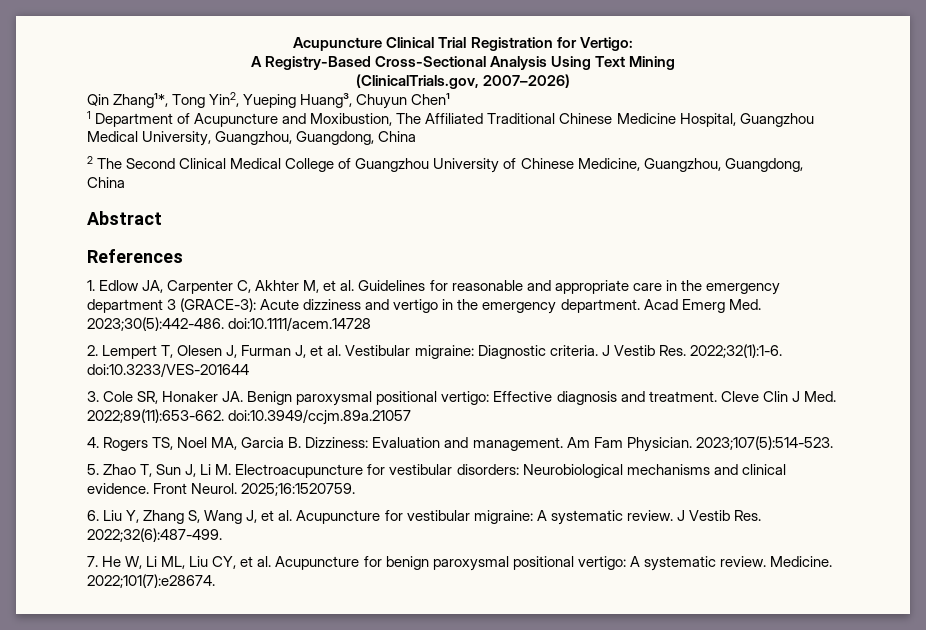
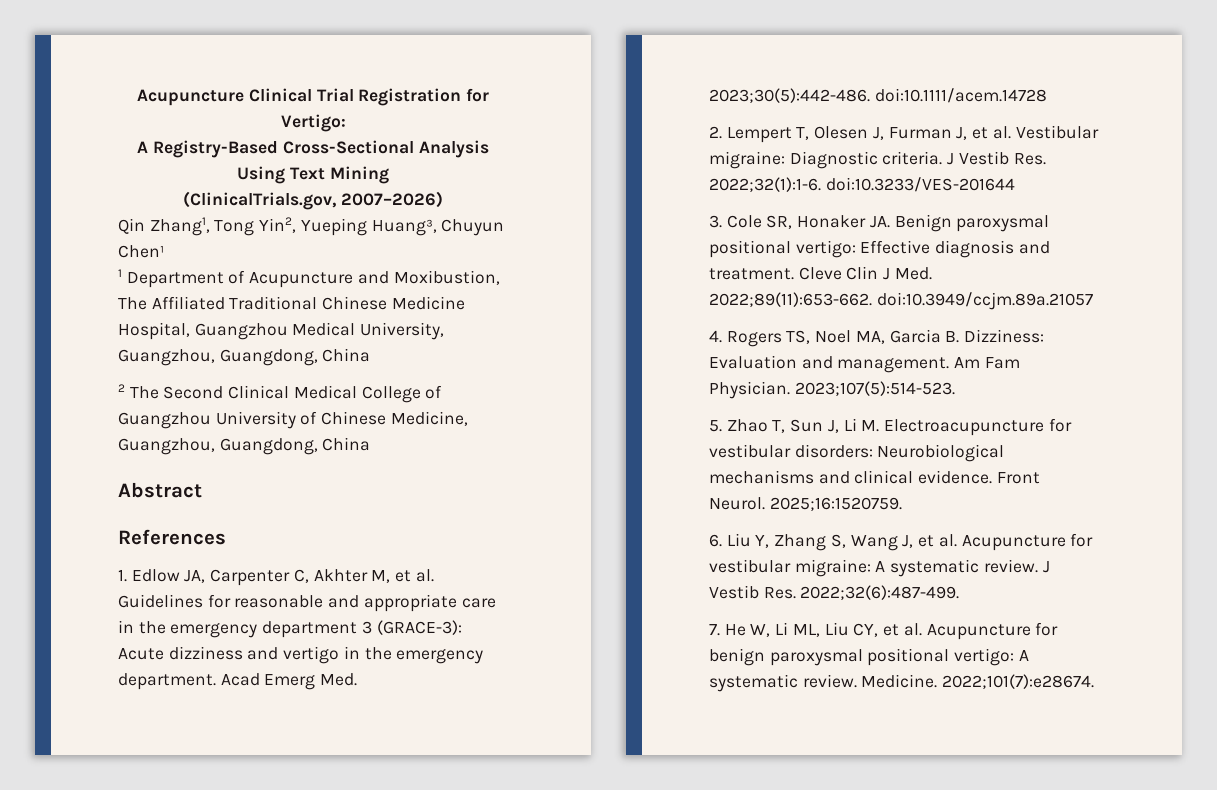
[113,93,169,108] Zhang¹*, -> [149,217,210,236] Zhang1,

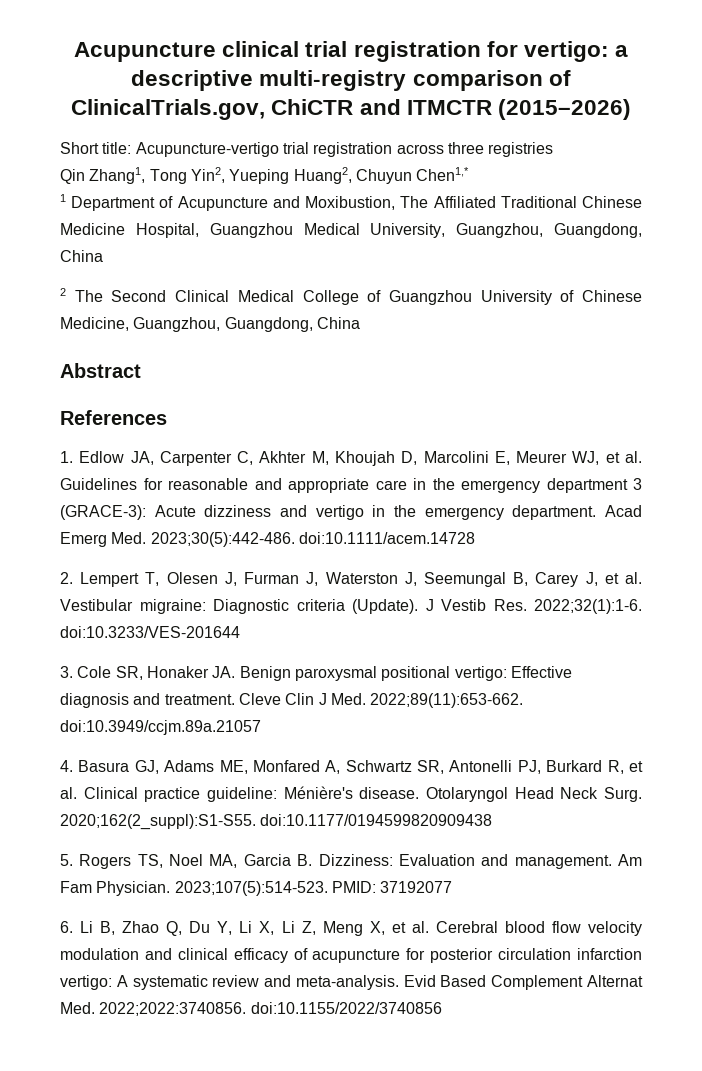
[137,88,489,106] [280,114,346,132] [137,140,489,158] [237,166,389,184] [183,191,443,210] Acupuncture Clinical Trial Registration for Vertigo: // A Registry-Based Cross-Sectional Analysis Using Text Mining // (ClinicalTrials.gov, 2007–2026) -> [74,41,628,62] [131,70,571,91] [71,99,631,120] [60,142,554,157] Acupuncture clinical trial registration for vertigo: a descriptive multi-registry comparison of ClinicalTrials.gov, ChiCTR and ITMCTR (2015–2026) // Short title: Acupuncture-vertigo trial registration across three registries
[371,219,505,236] [118,245,165,258] Huang³, Chuyun Chen¹ -> [293,167,470,184] Huang2, Chuyun Chen1,*
(391, 576) none -> [334,451,600,466] Khoujah D, Marcolini E, Meurer WJ,
(968, 133) none -> [325,572,598,587] Waterston J, Seemungal B, Carey J,
[882,151,943,165] criteria. -> [296,599,418,614] criteria (Update).
(722, 336) none -> [78,760,643,774] [60,786,642,802] [60,814,493,830] [60,854,73,866] Basura GJ, Adams ME, Monfared A, Schwartz SR, Antonelli PJ, Burkard R, et al. Clinical practice guideline: Ménière's disease. Otolaryngol Head Neck Surg. 2020;162(2_suppl):S1-S55. doi:10.1177/0194599820909438 // 5.
[709,418,1072,436] [709,444,1005,462] [709,470,1040,484] [709,497,902,511] [709,533,1094,551] [709,559,1050,577] [709,585,960,600] [709,622,1059,640] [709,648,1029,666] [709,674,1095,692] // 5. Zhao T, Sun J, Li M. Electroacupuncture for vestibular disorders: Neurobiological mechanisms and clinical evidence. Front Neurol. 2025;16:1520759. // 6. Liu Y, Zhang S, Wang J, et al. Acupuncture for vestibular migraine: A systematic review. J Vestib Res. 2022;32(6):487-499. // 7. He W, Li ML, Liu CY, et al. Acupuncture for benign paroxysmal positional vertigo: A systematic review. Medicine. 2022;101(7):e28674. -> [331,881,453,893] [60,921,642,936] [60,948,643,963] [60,975,643,990] [60,1002,442,1016] PMID: 37192077 // 6. Li B, Zhao Q, Du Y, Li X, Li Z, Meng X, et al. Cerebral blood flow velocity modulation and clinical efficacy of acupuncture for posterior circulation infarction vertigo: A systematic review and meta-analysis. Evid Based Complement Alternat Med. 2022;2022:3740856. doi:10.1155/2022/3740856

